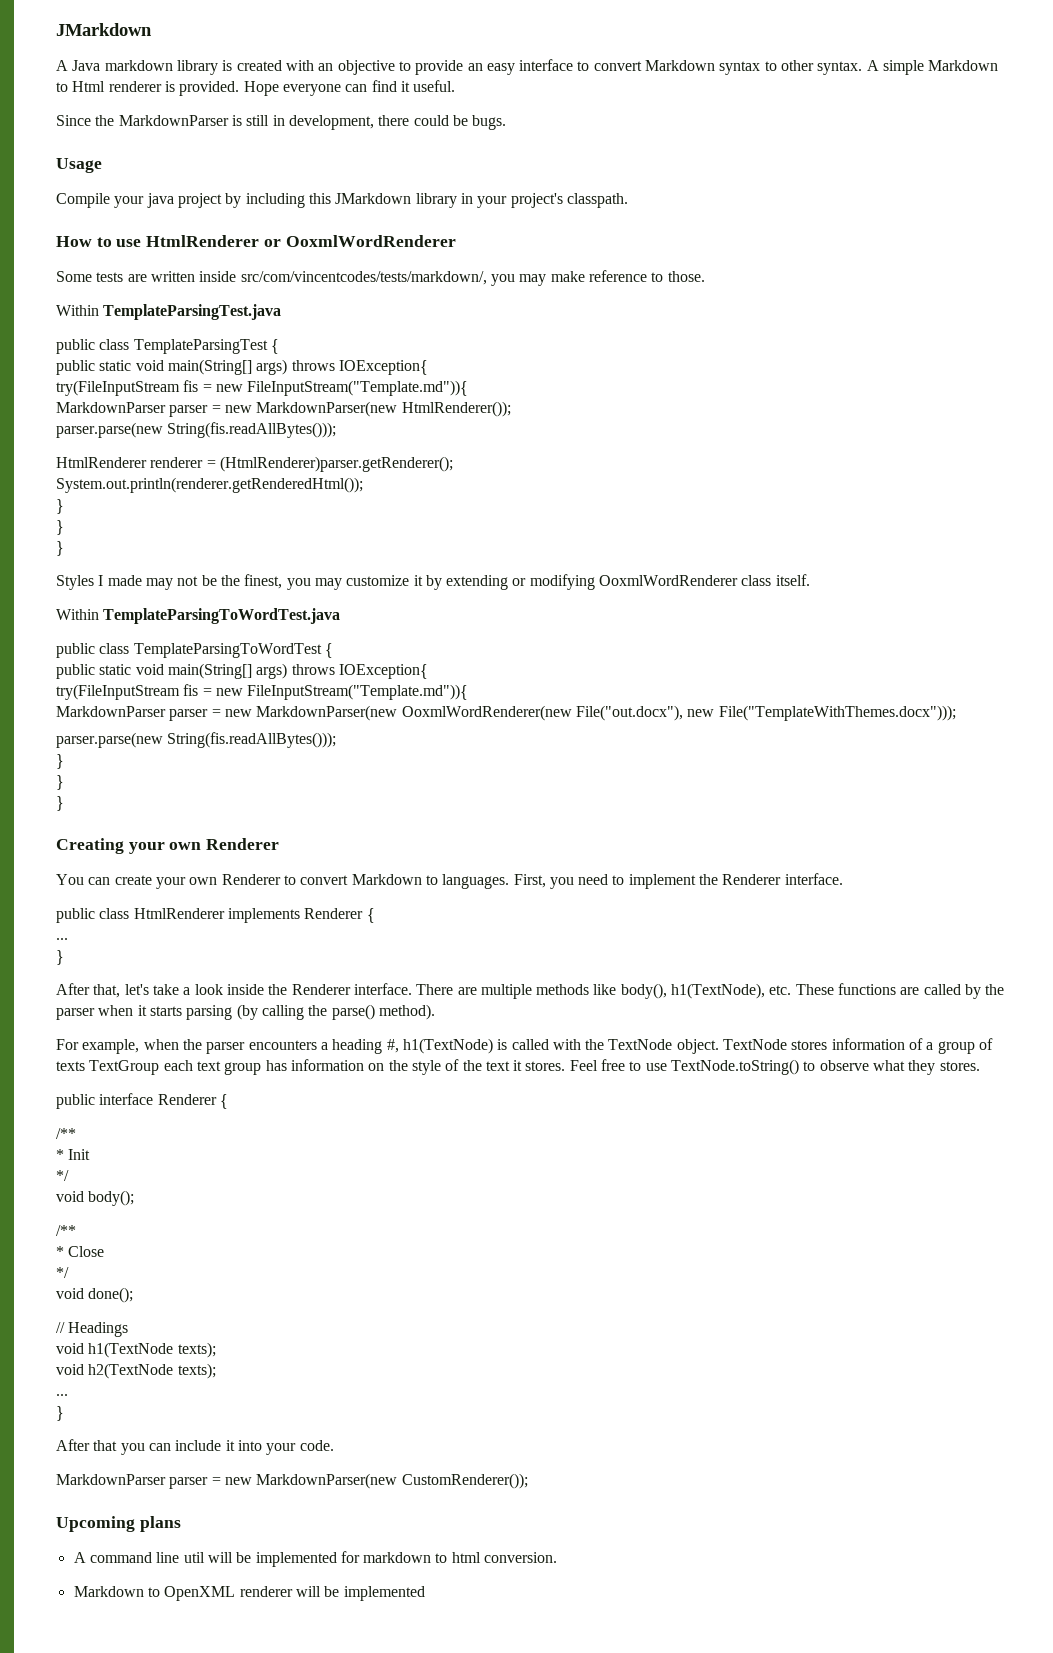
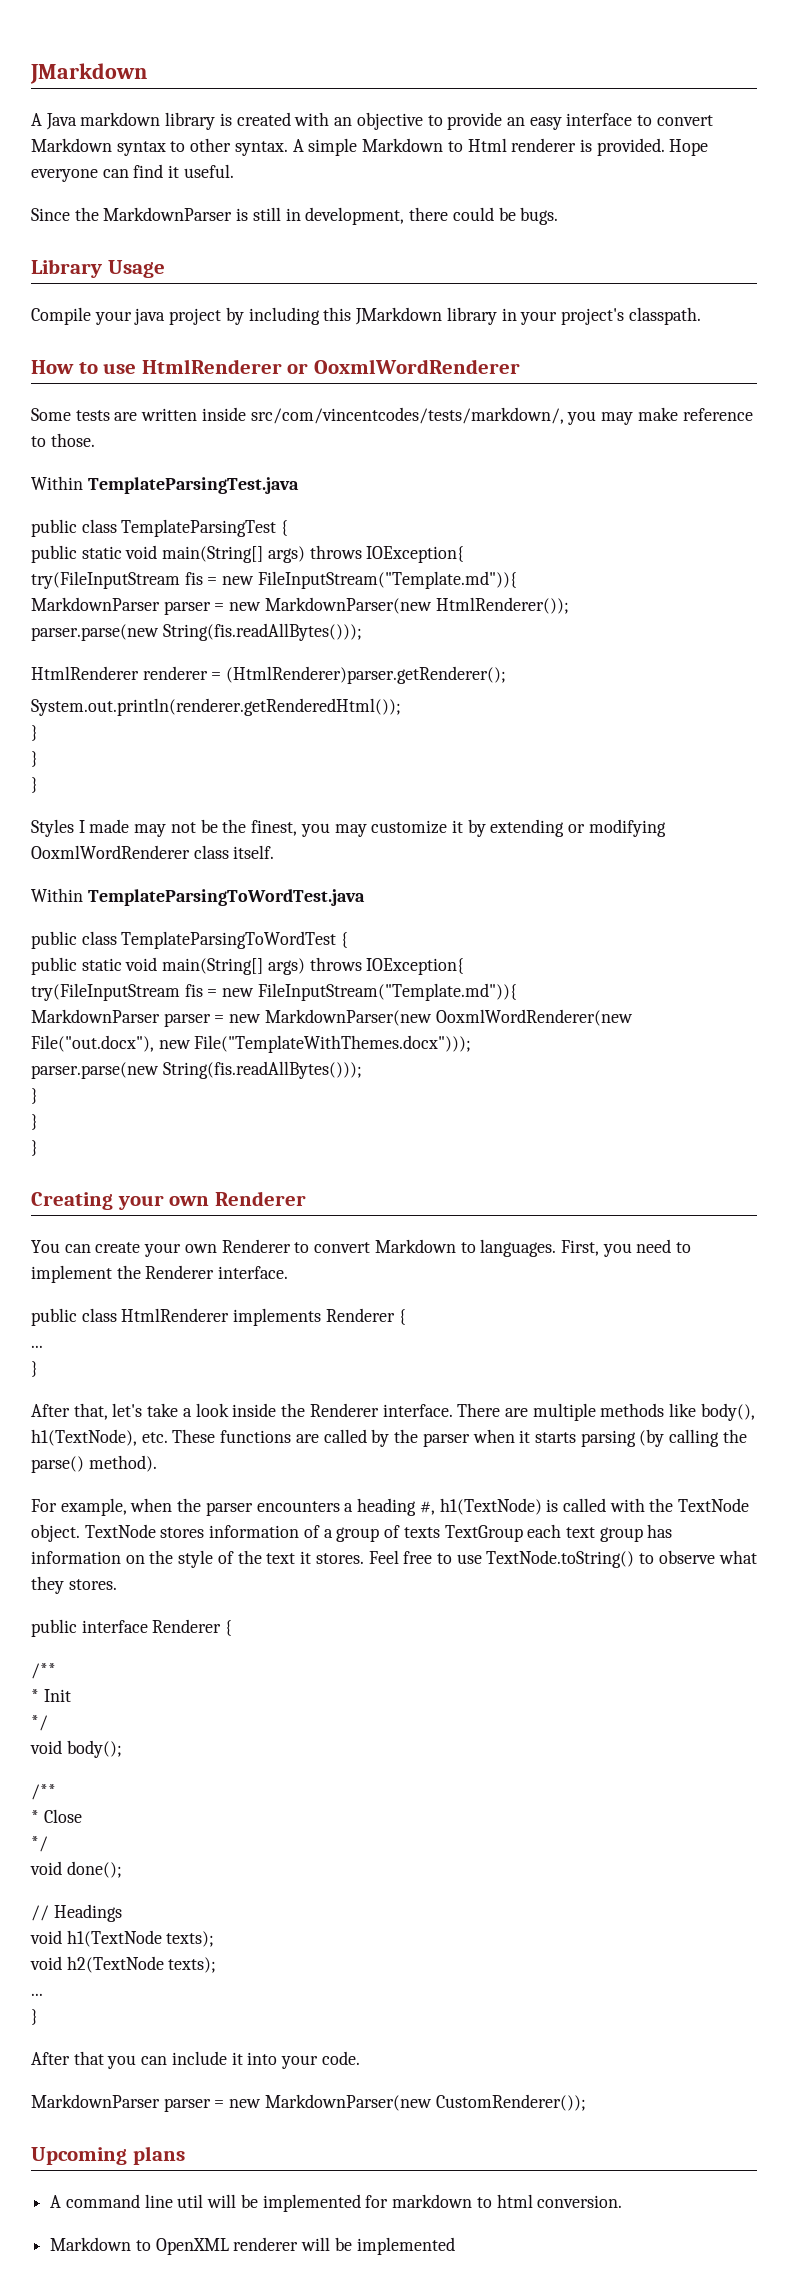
(507, 122) none -> [31,259,102,278] Library

